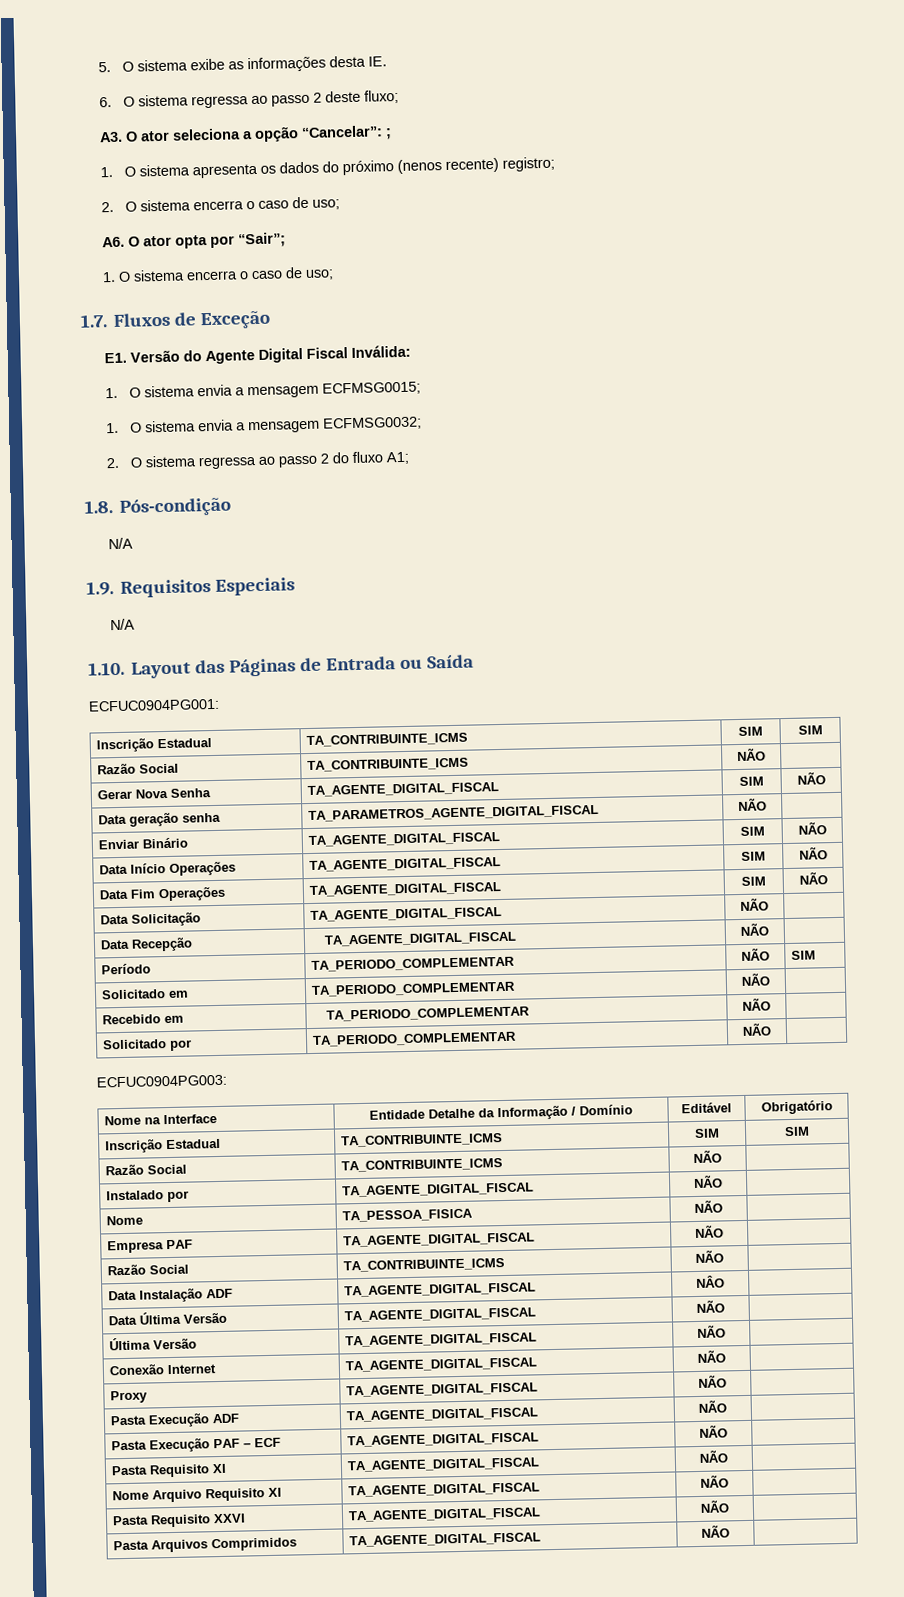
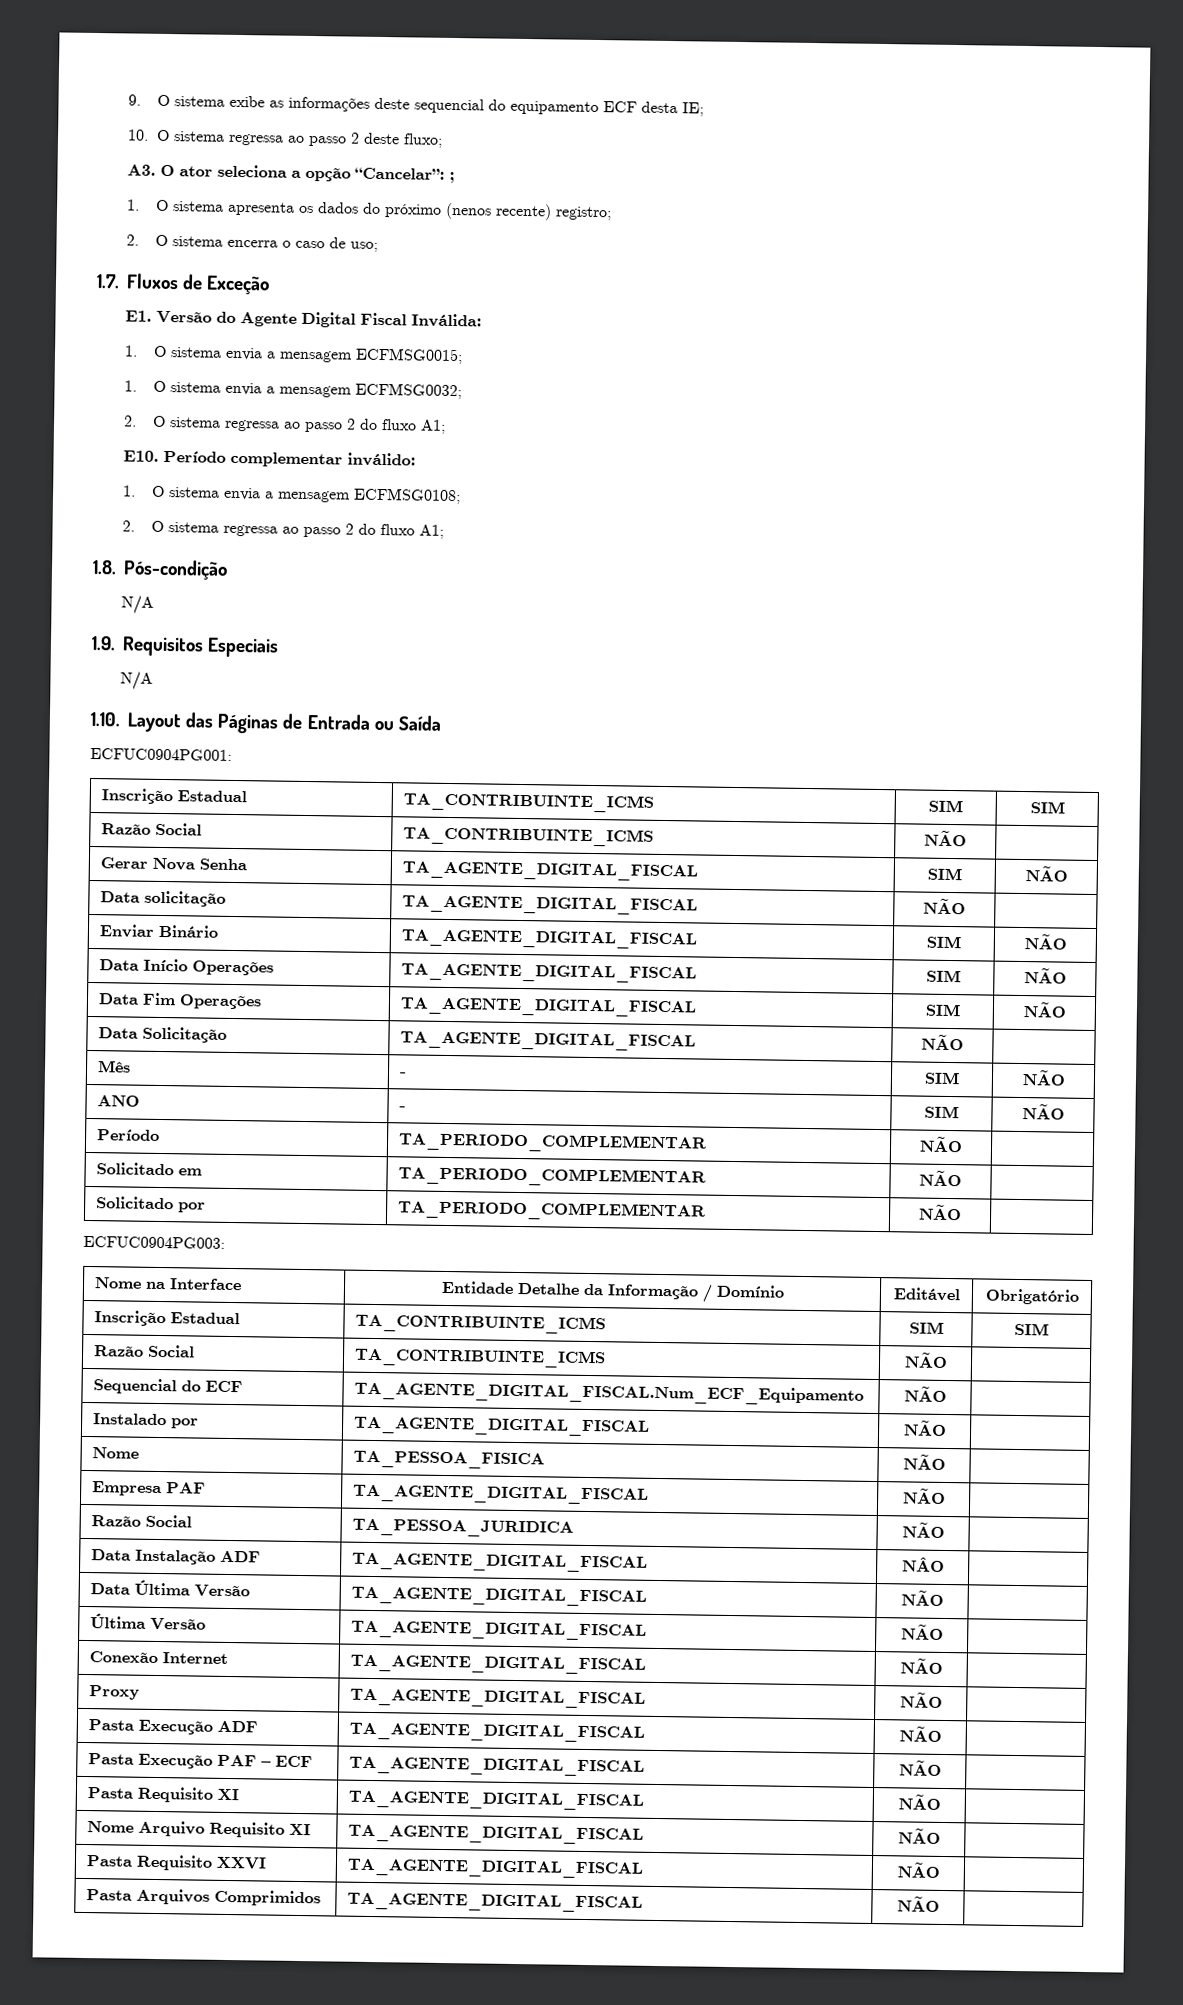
[98,61,112,73] 5. -> [127,94,141,106] 9.
[328,55,387,68] [99,96,113,108] desta IE. // 6. -> [373,97,704,117] [126,129,149,141] deste sequencial do equipamento ECF desta IE; // 10.
[102,232,287,249] [102,267,335,283] // A6. O ator opta por “Sair”; // 1. O sistema encerra o caso de uso; -> (378, 246) none
(409, 458) none -> [122,450,416,468] [122,485,461,505] [121,520,444,539] // E10. Período complementar inválido: // 1. O sistema envia a mensagem ECFMSG0108; // 2. O sistema regressa ao passo 2 do fluxo A1;
[128,812,221,827] [307,804,599,823] geração senha | TA_PARAMETROS_AGENTE_DIGITAL_FISCAL -> [144,890,227,907] [402,895,699,916] solicitação | TA_AGENTE_DIGITAL_FISCAL
[99,937,193,952] [324,931,518,947] [740,923,769,936] Data Recepção | TA_AGENTE_DIGITAL_FISCAL | NÃO | -> [97,1060,132,1073] [399,1072,408,1077] [924,1071,960,1085] [1021,1070,1066,1086] [97,1095,141,1107] [399,1106,407,1111] [924,1105,959,1119] [1021,1104,1065,1120] Mês | - | SIM | NÃO // ANO | - | SIM | NÃO
[790,950,816,960] SIM -> (963, 1144) none
[101,1014,184,1025] [326,1006,531,1022] [742,998,771,1011] // Recebido em | TA_PERIODO_COMPLEMENTAR | NÃO | -> (962, 1178) none
(722, 1157) none -> [93,1378,244,1395] [354,1381,865,1406] [903,1386,947,1402] // Sequencial do ECF | TA_AGENTE_DIGITAL_FISCAL.Num_ECF_Equipamento | NÃO |
[342,1257,505,1273] TA_CONTRIBUINTE_ICMS -> [352,1518,575,1538] TA_PESSOA_JURIDICA

